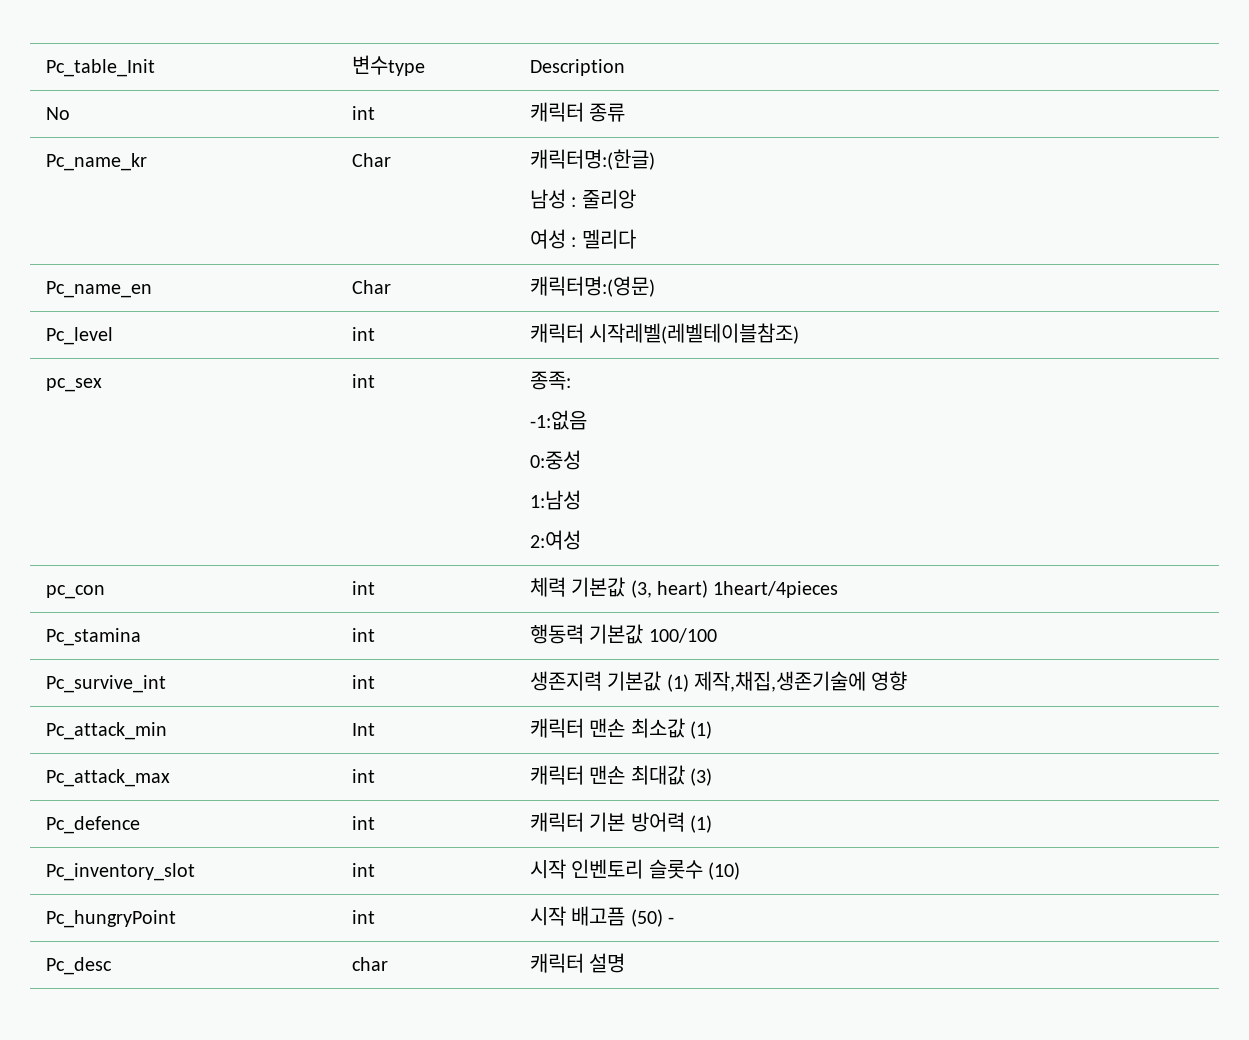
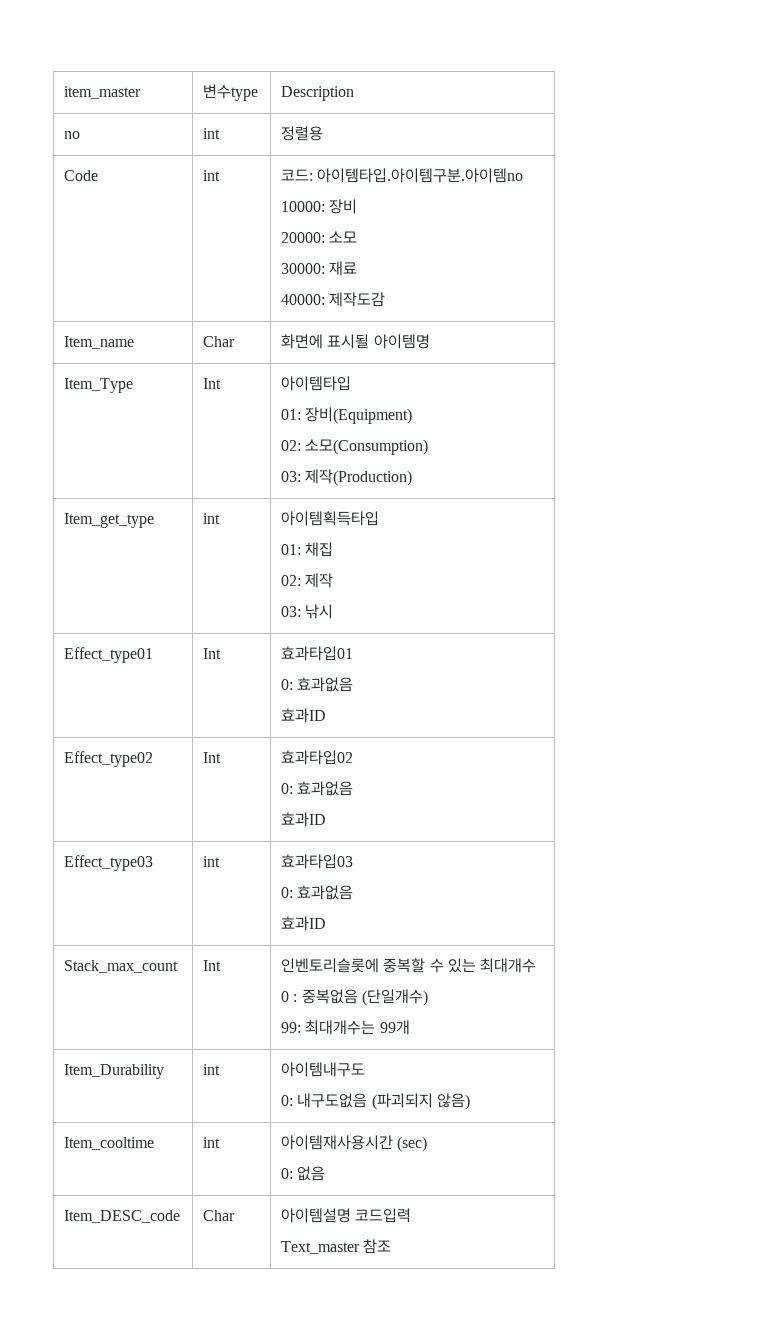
[45,59,155,77] Pc_table_Init -> [64,86,142,99] item_master
[45,107,70,120] [351,106,375,120] [529,102,626,122] [45,153,147,171] [351,153,391,167] [529,149,655,170] [529,189,636,209] [529,229,636,249] [45,281,152,298] [351,280,391,294] [529,276,655,297] [45,327,113,345] [351,327,375,341] [529,323,800,344] [45,378,102,392] [351,374,375,388] [529,371,571,390] [529,410,587,430] [529,450,581,470] [529,490,581,510] [529,530,581,550] [45,585,105,599] [351,581,375,595] [529,577,839,598] [45,628,141,646] [351,628,375,642] [529,624,717,644] [45,675,166,693] [351,675,375,689] [529,671,908,692] [45,722,167,740] [351,723,375,736] [529,718,713,739] [45,769,170,787] [351,769,375,783] [529,765,713,786] [45,816,140,834] [351,816,375,830] [529,812,713,833] [45,863,195,881] [351,863,375,877] [529,859,741,880] [45,910,176,928] [351,910,375,924] [529,906,675,927] [45,957,112,975] [351,957,388,971] [529,953,626,973] No | int | 캐릭터 종류 // Pc_name_kr | Char | 캐릭터명:(한글) // 남성 : 줄리앙 // 여성 : 멜리다 // Pc_name_en | Char | 캐릭터명:(영문) // Pc_level | int | 캐릭터 시작레벨(레벨테이블참조) // pc_sex | int | 종족: // -1:없음 // 0:중성 // 1:남성 // 2:여성 // pc_con | int | 체력 기본값 (3, heart) 1heart/4pieces // Pc_stamina | int | 행동력 기본값 100/100 // Pc_survive_int | int | 생존지력 기본값 (1) 제작,채집,생존기술에 영향 // Pc_attack_min | Int | 캐릭터 맨손 최소값 (1) // Pc_attack_max | int | 캐릭터 맨손 최대값 (3) // Pc_defence | int | 캐릭터 기본 방어력 (1) // Pc_inventory_slot | int | 시작 인벤토리 슬롯수 (10) // Pc_hungryPoint | int | 시작 배고픔 (50) - // Pc_desc | char | 캐릭터 설명 -> [64,131,81,139] [203,128,221,139] [281,126,324,141] [64,170,99,181] [203,170,221,181] [281,168,524,183] [281,199,358,214] [281,231,358,243] [281,261,358,276] [281,292,386,307] [64,336,135,349] [203,336,236,347] [281,334,430,349] [64,378,134,393] [203,378,222,389] [281,376,352,391] [281,407,413,424] [281,439,429,455] [281,469,413,486] [64,513,155,528] [203,513,221,524] [281,511,380,526] [281,542,334,557] [281,573,334,588] [281,604,334,619] [64,647,154,663] [203,648,222,659] [281,646,354,661] [281,677,354,692] [281,708,327,723] [64,751,154,767] [203,752,222,763] [281,750,354,765] [281,781,354,796] [281,812,327,827] [64,855,154,871] [203,856,221,867] [281,854,354,869] [281,885,354,900] [281,916,327,931] [64,960,179,973] [203,960,222,971] [281,958,537,973] [281,989,429,1006] [281,1020,410,1035] [64,1064,165,1079] [203,1064,221,1075] [281,1062,366,1077] [281,1093,471,1110] [64,1137,155,1150] [203,1137,221,1148] [281,1135,428,1152] [281,1166,326,1181] [64,1210,181,1223] [203,1210,236,1221] [281,1208,412,1223] [281,1239,392,1254] no | int | 정렬용 // Code | int | 코드: 아이템타입.아이템구분.아이템no // 10000: 장비 // 20000: 소모 // 30000: 재료 // 40000: 제작도감 // Item_name | Char | 화면에 표시될 아이템명 // Item_Type | Int | 아이템타입 // 01: 장비(Equipment) // 02: 소모(Consumption) // 03: 제작(Production) // Item_get_type | int | 아이템획득타입 // 01: 채집 // 02: 제작 // 03: 낚시 // Effect_type01 | Int | 효과타입01 // 0: 효과없음 // 효과ID // Effect_type02 | Int | 효과타입02 // 0: 효과없음 // 효과ID // Effect_type03 | int | 효과타입03 // 0: 효과없음 // 효과ID // Stack_max_count | Int | 인벤토리슬롯에 중복할 수 있는 최대개수 // 0 : 중복없음 (단일개수) // 99: 최대개수는 99개 // Item_Durability | int | 아이템내구도 // 0: 내구도없음 (파괴되지 않음) // Item_cooltime | int | 아이템재사용시간 (sec) // 0: 없음 // Item_DESC_code | Char | 아이템설명 코드입력 // Text_master 참조

